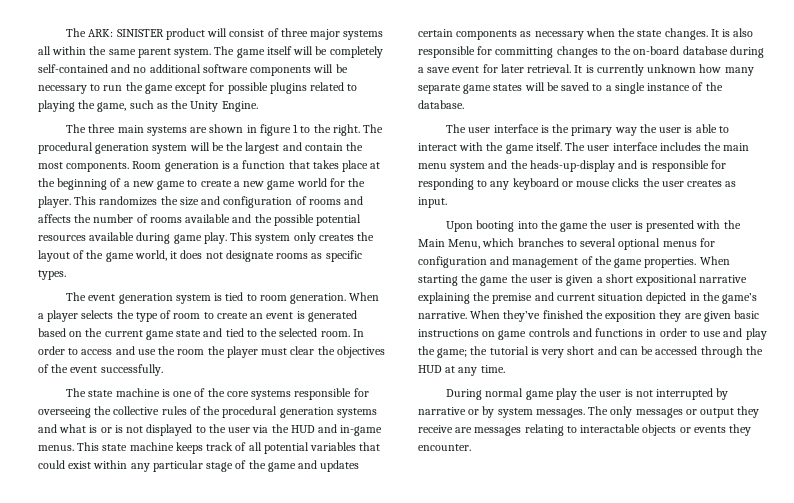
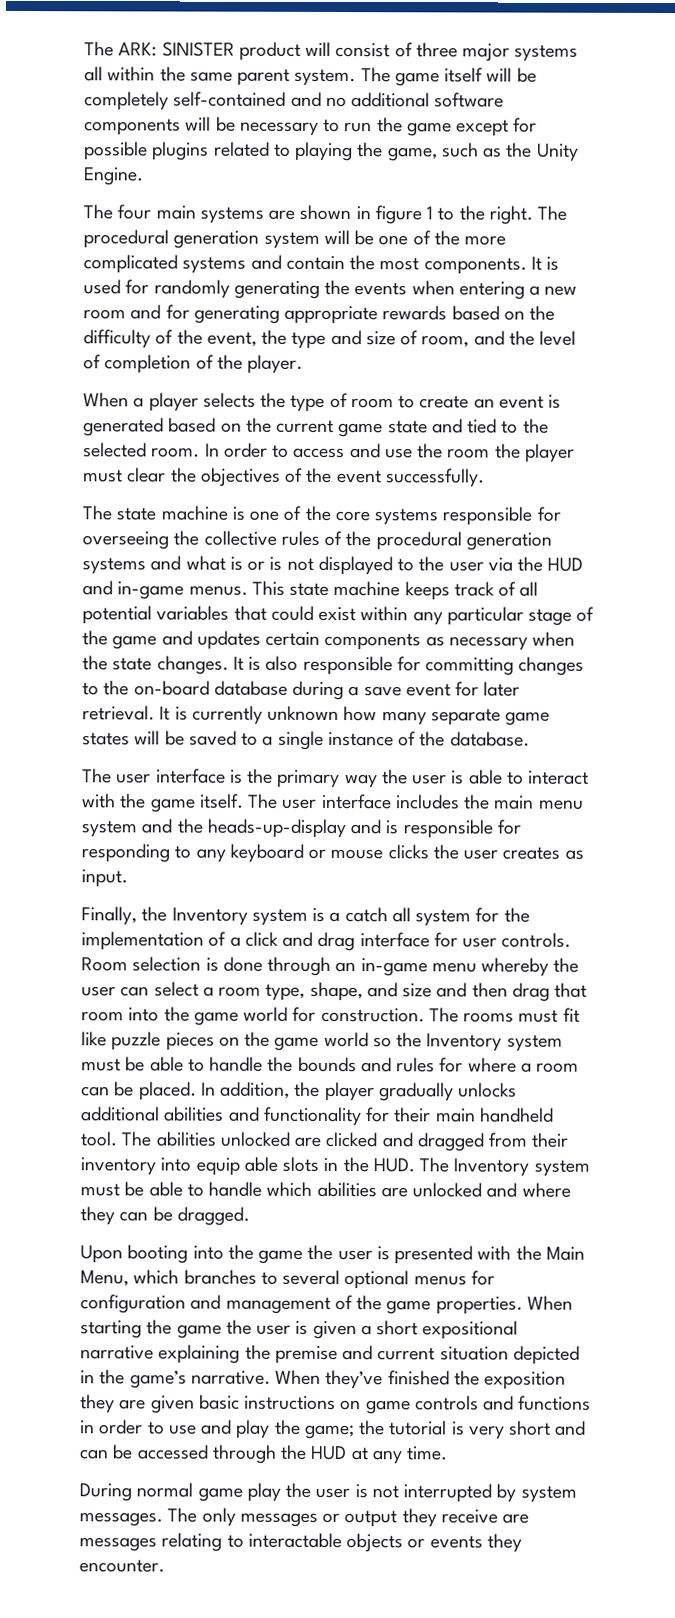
[88,124,116,133] three -> [117,204,152,220] four
[226,142,280,154] the largest -> [378,230,507,246] [83,254,247,274] one of the more complicated systems
[132,160,381,172] [38,178,366,190] [38,196,364,208] [38,214,362,226] [38,232,375,244] [38,250,362,262] [38,270,66,280] [66,292,347,304] Room generation is a function that takes place at the beginning of a new game to create a new game world for the player. This randomizes the size and configuration of rooms and affects the number of rooms available and the possible potential resources available during game play. This system only creates the layout of the game world, it does not designate rooms as specific types. // The event generation system is tied to room generation. -> [530,256,560,271] [83,279,578,300] [83,304,556,325] [83,329,577,349] [83,354,304,374] It is used for randomly generating the events when entering a new room and for generating appropriate rewards based on the difficulty of the event, the type and size of room, and the level of completion of the player. //
(447, 202) none -> [81,906,530,927] [81,931,572,952] [81,956,580,977] [81,981,588,1002] [81,1006,580,1026] [81,1031,563,1052] [81,1056,580,1073] [81,1081,518,1102] [81,1106,554,1127] [80,1131,569,1152] [80,1156,590,1177] [80,1181,571,1198] [80,1206,250,1226] // Finally, the Inventory system is a catch all system for the implementation of a click and drag interface for user controls. Room selection is done through an in-game menu whereby the user can select a room type, shape, and size and then drag that room into the game world for construction. The rooms must fit like puzzle pieces on the game world so the Inventory system must be able to handle the bounds and rules for where a room can be placed. In addition, the player gradually unlocks additional abilities and functionality for their main handheld tool. The abilities unlocked are clicked and dragged from their inventory into equip able slots in the HUD. The Inventory system must be able to handle which abilities are unlocked and where they can be dragged.
[418,406,495,418] narrative or by -> (517, 1493) none

